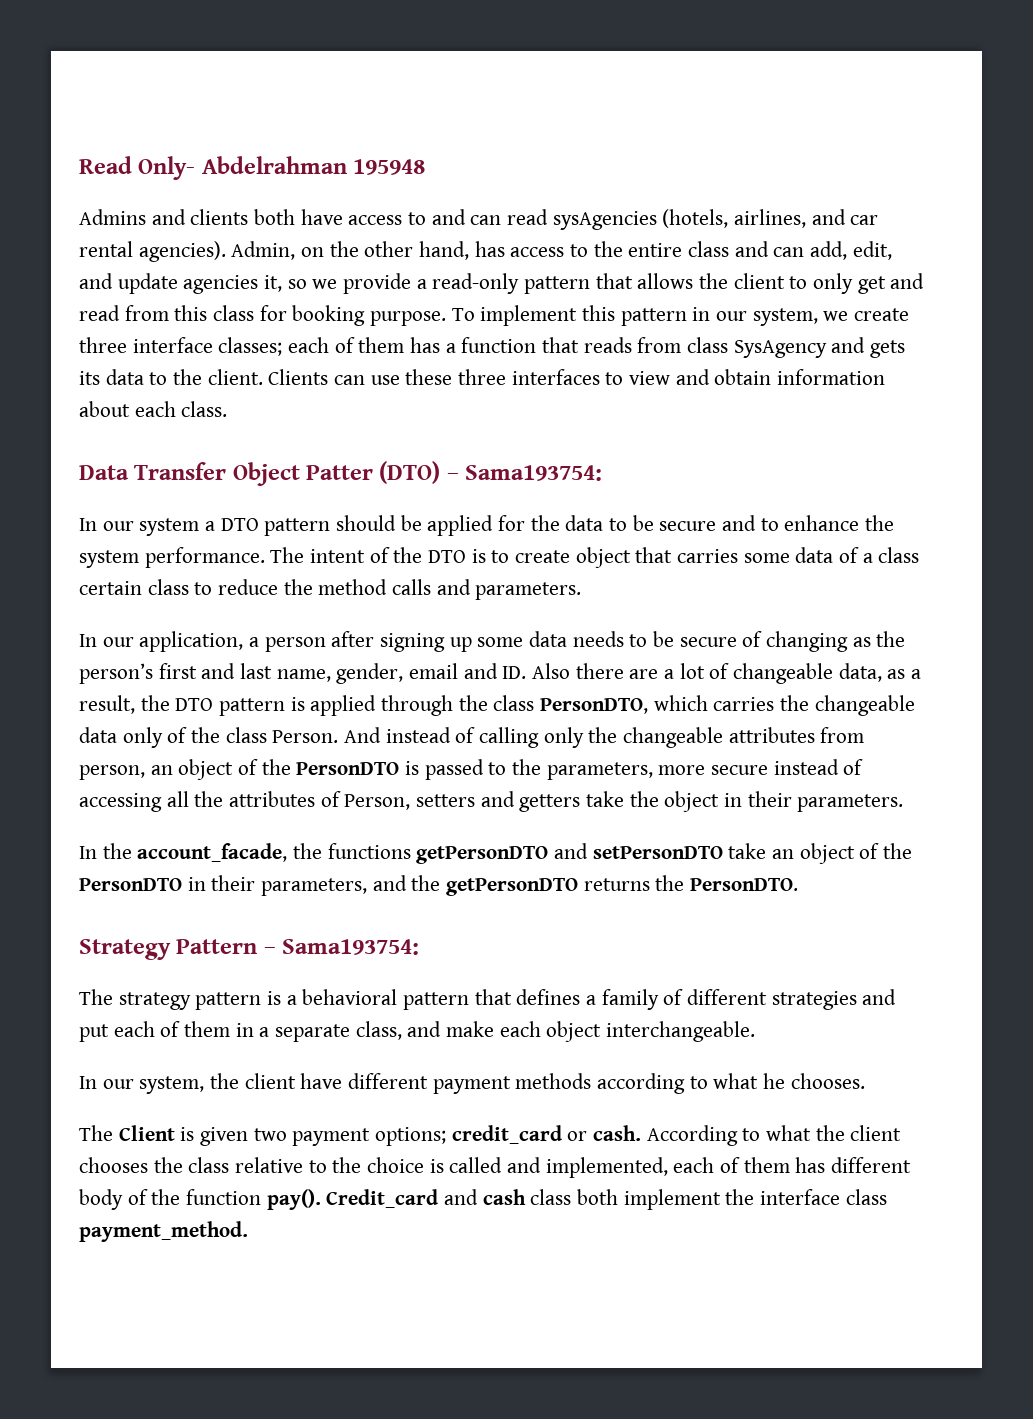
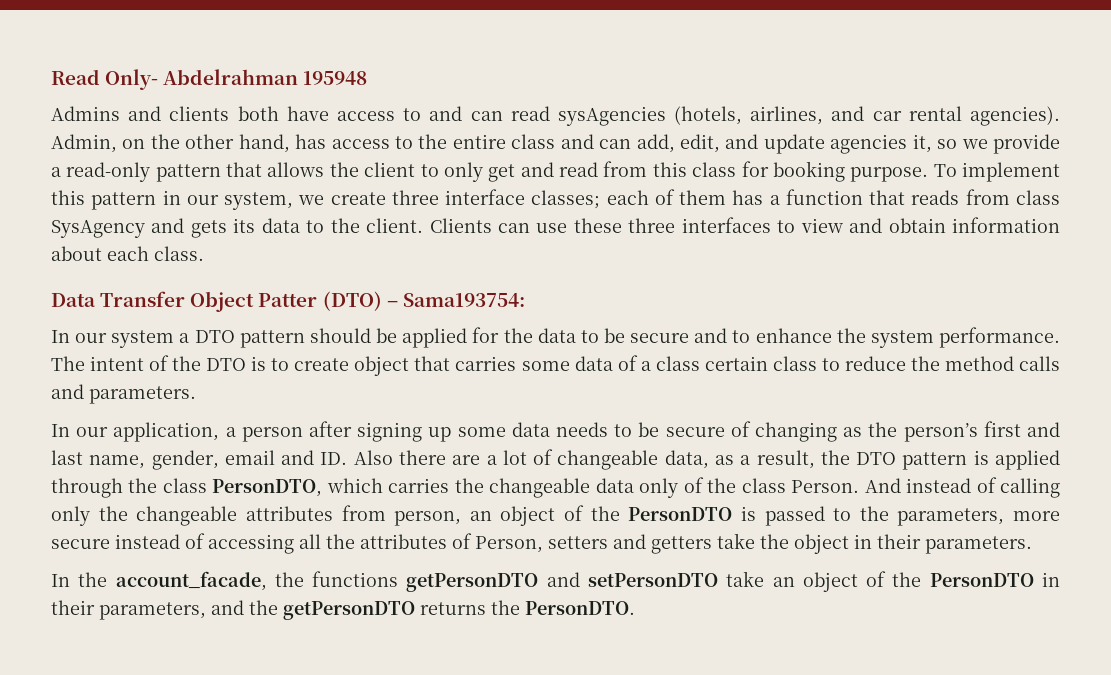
[79,939,420,960] [79,989,897,1010] [79,1021,756,1042] [79,1073,865,1094] [79,1125,902,1146] [79,1157,912,1178] [79,1189,887,1210] [79,1221,248,1242] // Strategy Pattern – Sama193754: // The strategy pattern is a behavioral pattern that defines a family of different strategies and put each of them in a separate class, and make each object interchangeable. // In our system, the client have different payment methods according to what he chooses. // The Client is given two payment options; credit_card or cash. According to what the client chooses the class relative to the choice is called and implemented, each of them has different body of the function pay(). Credit_card and cash class both implement the interface class payment_method. -> (635, 608) none

